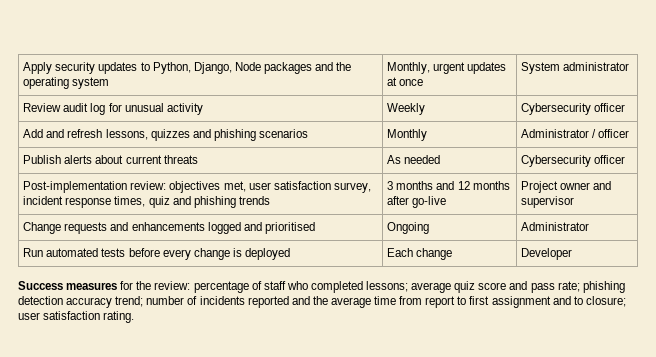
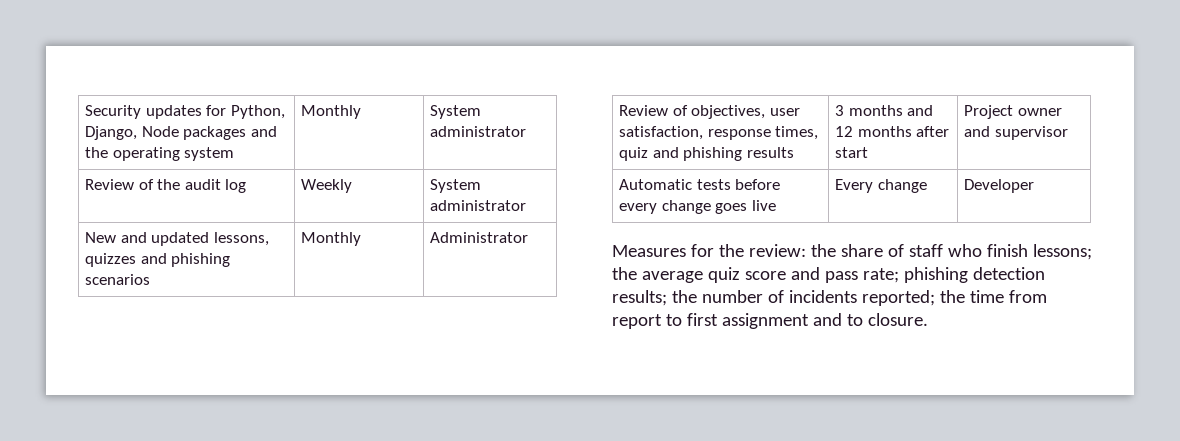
[23,62,150,74] Apply security updates to -> [85,105,227,119] Security updates for
[387,62,507,74] [387,77,424,86] Monthly, urgent updates at once -> [301,105,362,119] Monthly
(62, 107) none -> [138,179,181,190] of the
[108,103,203,115] [387,103,426,115] [521,103,626,115] [23,129,103,138] for unusual activity | Weekly | Cybersecurity officer // Add and refresh -> [301,179,353,193] [430,179,482,193] [430,200,527,211] [85,232,210,246] | Weekly | System administrator // New and updated
[592,129,630,138] [23,155,198,164] [387,155,441,164] [521,155,626,167] [23,181,371,193] [23,196,64,205] / officer // Publish alerts about current threats | As needed | Cybersecurity officer // Post-implementation review: objectives met, user satisfaction survey, incident -> [619,105,800,119] [619,126,704,140] // Review of objectives, user satisfaction,
[238,196,270,205] trends -> [746,147,794,158] results
[412,196,447,208] go-live -> [835,147,869,158] start
[23,222,315,234] [387,222,430,234] [521,222,590,231] [23,248,99,257] Change requests and enhancements logged and prioritised | Ongoing | Administrator // Run automated -> [619,179,693,190] Automatic
[232,248,290,260] [387,248,414,257] is deployed | Each -> [715,200,776,214] [835,179,874,193] goes live | Every
[18,281,118,290] Success measures -> [612,245,686,257] Measures
[193,281,249,293] percentage -> [810,244,883,257] the share
[310,281,409,293] completed lessons; -> [986,244,1092,260] [612,267,637,280] finish lessons; the
[66,296,144,308] accuracy trend; -> [612,290,697,306] results; the
[247,296,371,308] reported and the average -> [861,290,965,306] reported; the
[585,296,626,307] [18,311,135,323] closure; user satisfaction rating. -> [867,313,928,326] closure.

